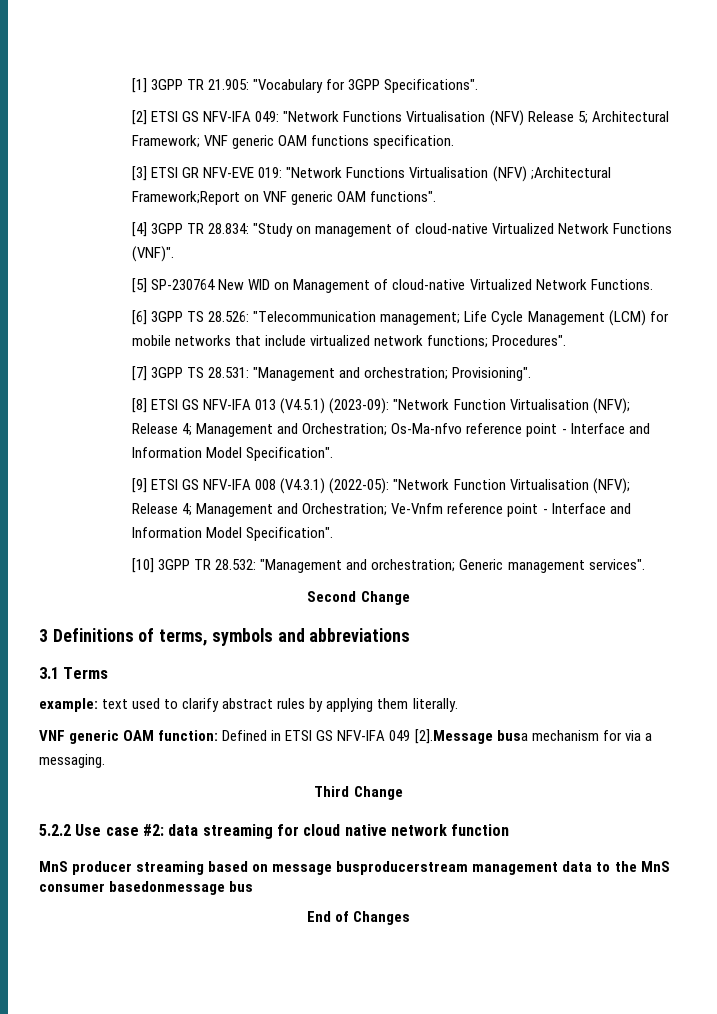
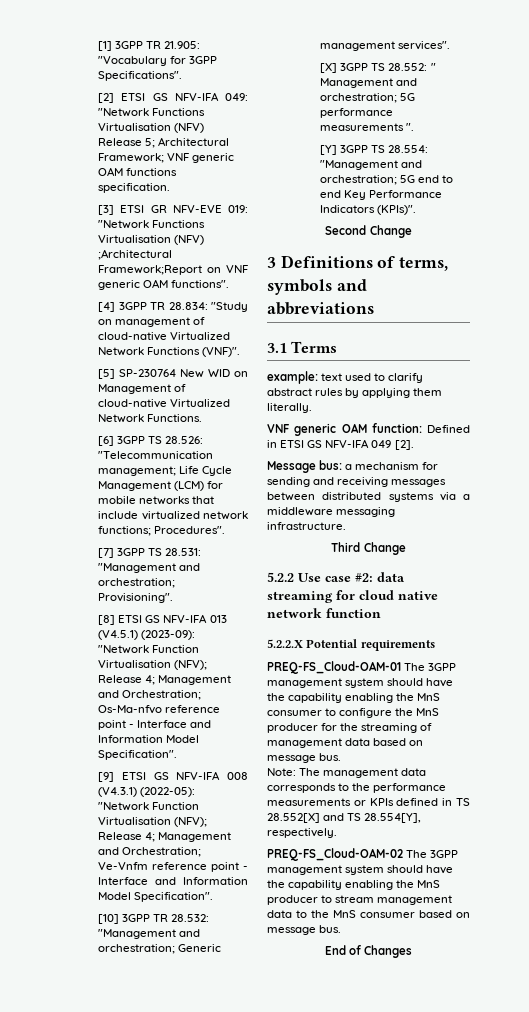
(645, 564) none -> [320,63,436,73] [320,78,418,88] [320,93,416,103] [320,108,394,118] [320,123,415,131] [320,145,429,155] [320,160,423,170] [320,175,454,185] [320,190,443,200] [320,205,417,215] // [X] 3GPP TS 28.552: " Management and orchestration; 5G performance measurements ". // [Y] 3GPP TS 28.554: "Management and orchestration; 5G end to end Key Performance Indicators (KPIs)".
[414,729,652,744] [39,754,105,768] [2].Message busa mechanism for via a messaging. -> [394,440,414,450] [267,460,439,473] [267,477,447,487] [267,492,470,502] [267,507,396,517] [267,522,346,530] [2]. // Message bus: a mechanism for sending and receiving messages between distributed systems via a middleware messaging infrastructure.
[39,861,469,875] MnS producer streaming based on message busproducerstream -> [267,639,435,651] [267,661,457,674] [267,678,454,688] [267,693,441,703] [267,708,440,718] [267,723,433,733] [267,738,424,748] [267,753,342,763] [267,768,427,778] [267,783,447,793] [267,798,470,806] [267,813,422,823] [267,828,337,838] [267,848,459,861] [267,865,454,875] [267,880,441,890] [267,895,375,905] 5.2.2.X Potential requirements // PREQ-FS_Cloud-OAM-01 The 3GPP management system should have the capability enabling the MnS consumer to configure the MnS producer for the streaming of management data based on message bus. // Note: The management data corresponds to the performance measurements or KPIs defined in TS 28.552[X] and TS 28.554[Y], respectively. // PREQ-FS_Cloud-OAM-02 The 3GPP management system should have the capability enabling the MnS producer to stream
[109,881,254,895] basedonmessage bus -> [419,910,470,918] [267,925,342,935] based on message bus.

